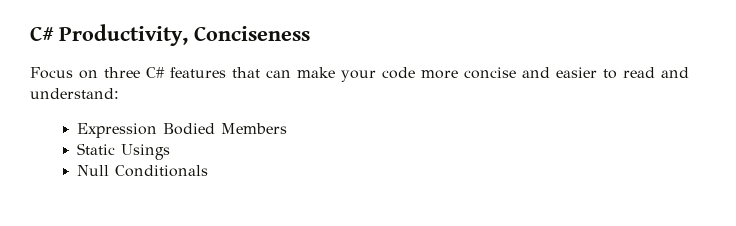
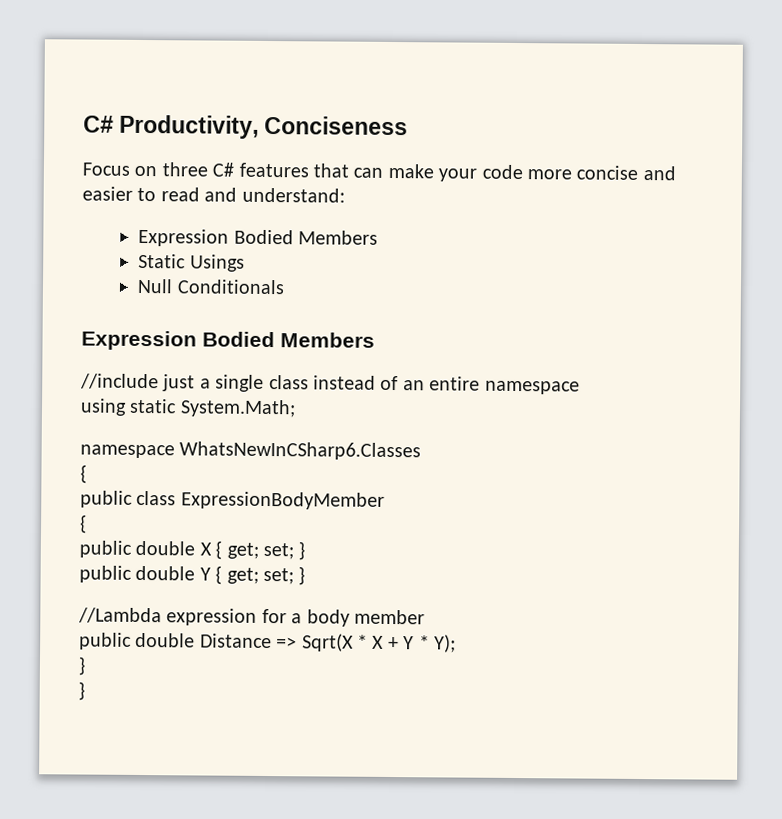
(209, 171) none -> [81,330,375,351] [80,373,580,395] [80,398,296,418] [80,441,422,461] [80,464,87,484] [80,490,385,510] [79,514,87,534] [79,540,306,561] [79,565,306,586] [78,607,425,627] [79,632,456,653] [78,656,86,676] [78,681,85,701] // Expression Bodied Members // //include just a single class instead of an entire namespace // using static System.Math; // namespace WhatsNewInCSharp6.Classes // { // public class ExpressionBodyMember // { // public double X { get; set; } // public double Y { get; set; } // //Lambda expression for a body member // public double Distance => Sqrt(X * X + Y * Y); // } // }

